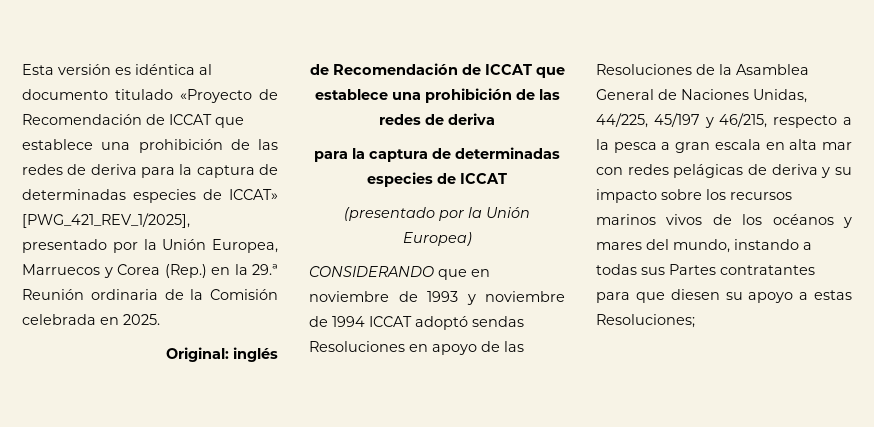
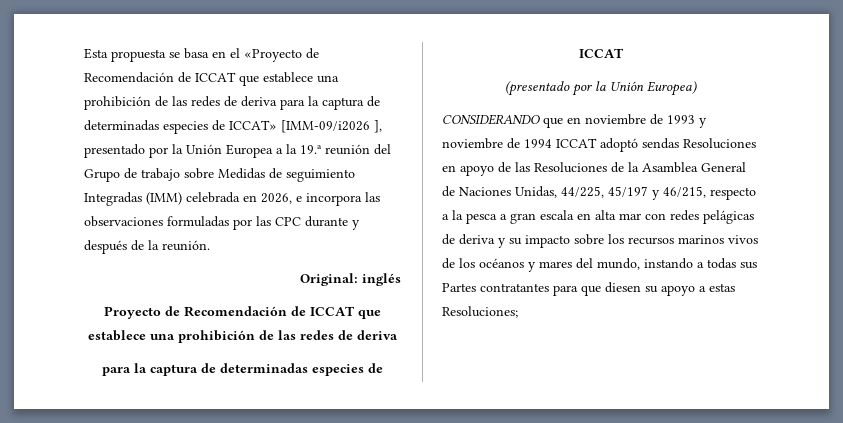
[58,64,212,75] [22,89,173,100] versión es idéntica al documento titulado -> [111,48,240,62] propuesta se basa en el
[22,213,190,228] [PWG_421_REV_1/2025], -> [281,120,382,133] [IMM-09/i2026 ],
[212,239,278,253] [22,264,278,278] [22,289,278,300] [22,314,160,325] Europea, Marruecos y Corea (Rep.) en la 29.ª Reunión ordinaria de la Comisión celebrada en 2025. -> [226,144,391,158] [84,168,355,182] [84,192,380,206] [84,216,360,230] [84,240,210,254] Europea a la 19.ª reunión del Grupo de trabajo sobre Medidas de seguimiento Integradas (IMM) celebrada en 2026, e incorpora las observaciones formuladas por las CPC durante y después de la reunión.
(278, 354) none -> [104,306,161,319] Proyecto

